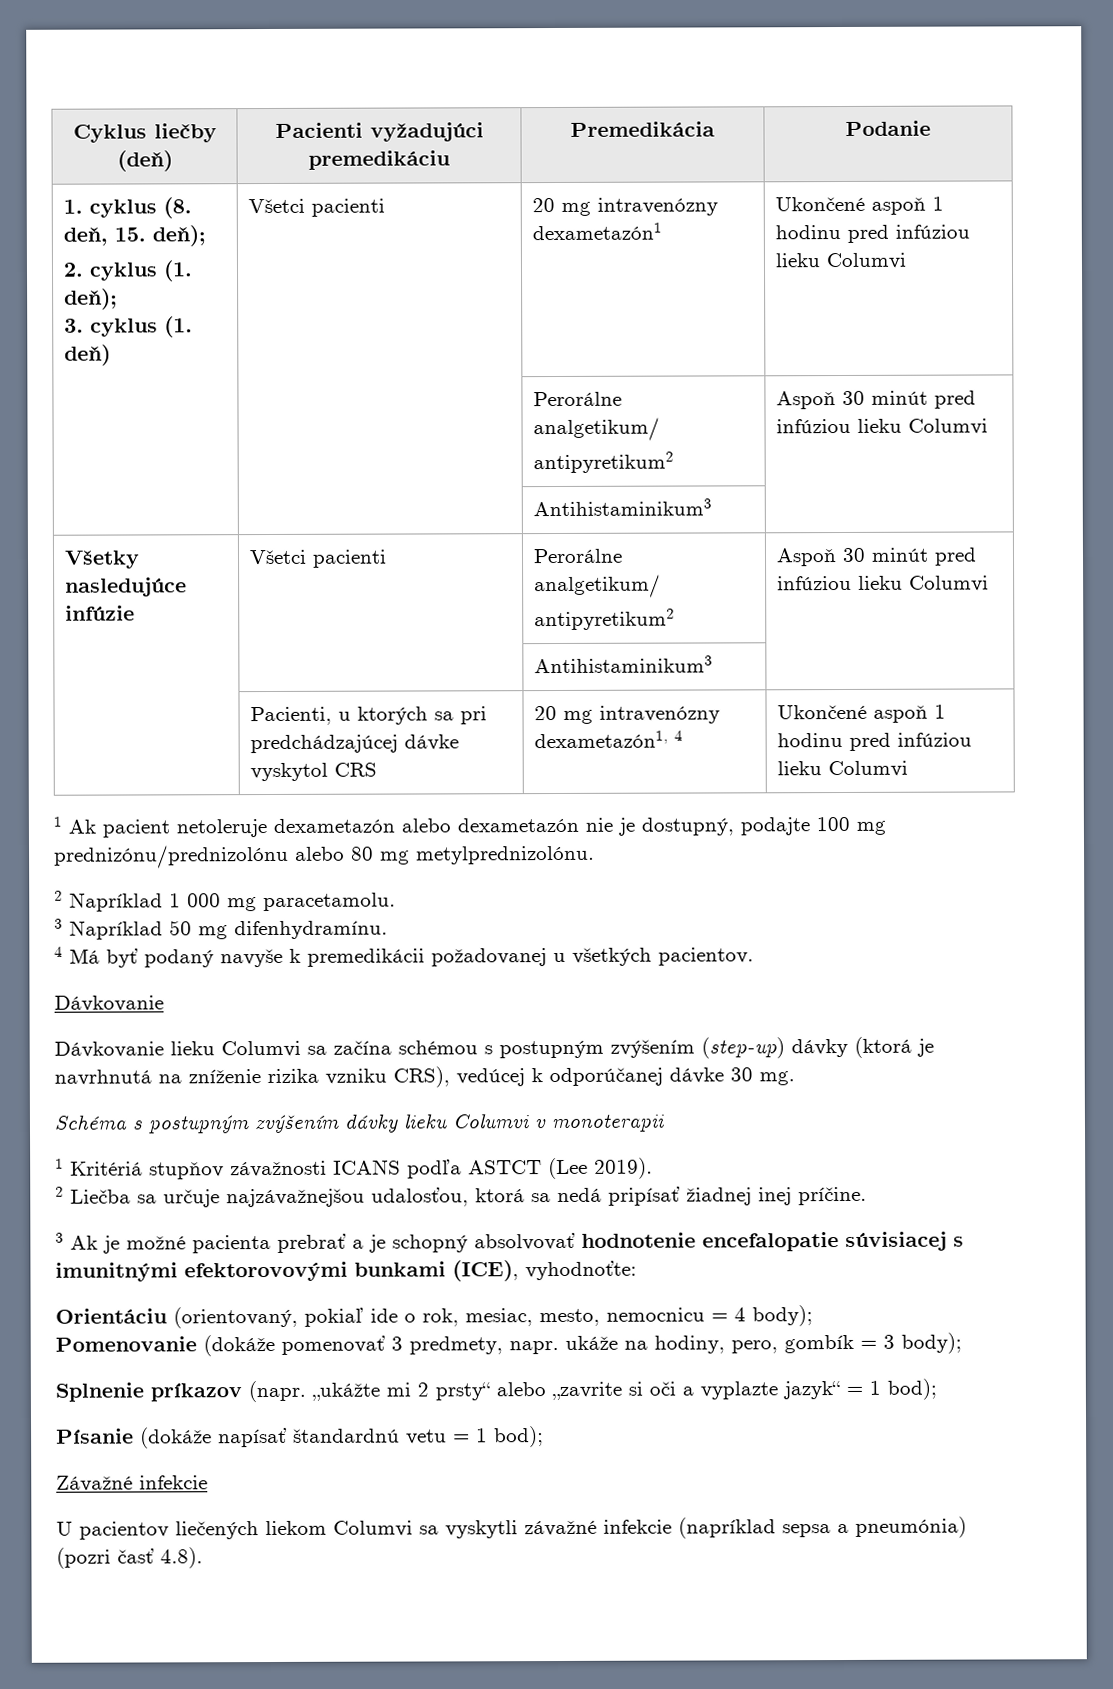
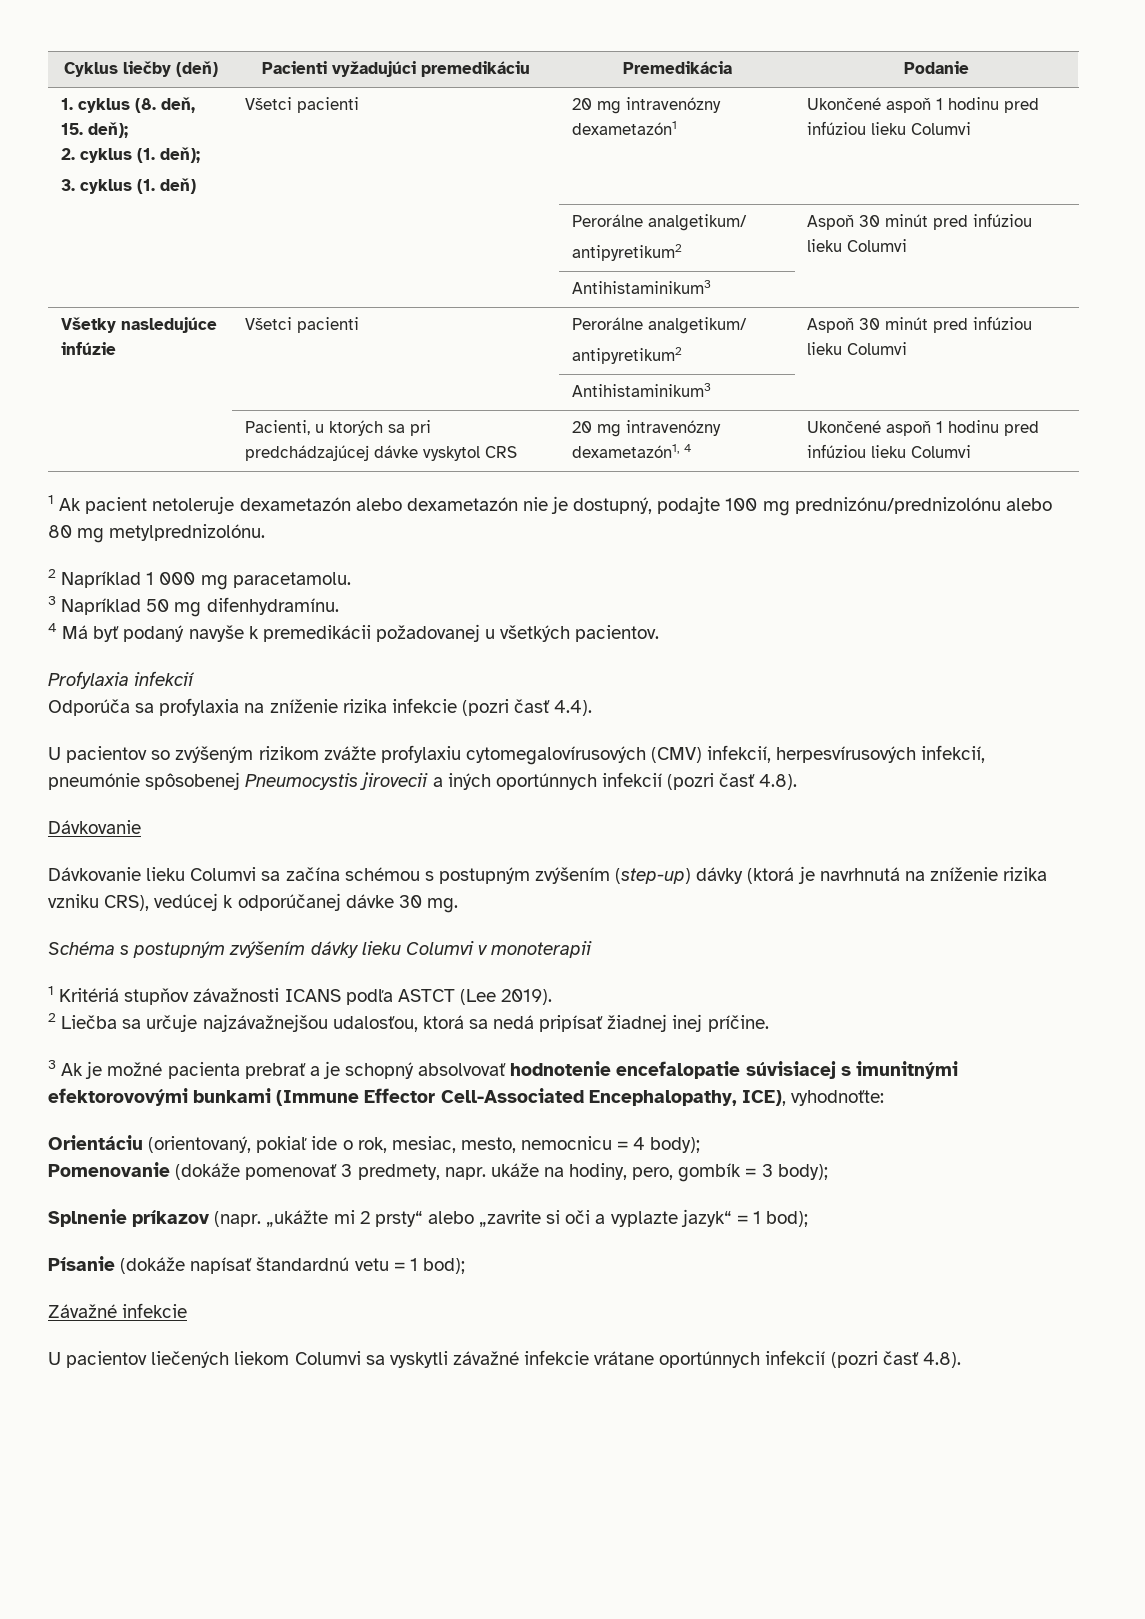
(754, 956) none -> [48,671,195,689] [48,698,593,716] [48,745,986,765] [48,772,798,790] // Profylaxia infekcií // Odporúča sa profylaxia na zníženie rizika infekcie (pozri časť 4.4). // U pacientov so zvýšeným rizikom zvážte profylaxiu cytomegalovírusových (CMV) infekcií, herpesvírusových infekcií, pneumónie spôsobenej Pneumocystis jirovecii a iných oportúnnych infekcií (pozri časť 4.8).
[452,1260,519,1282] (ICE), -> [276,1088,786,1106] (Immune Effector Cell-Associated Encephalopathy, ICE),
[678,1516,967,1539] (napríklad sepsa a pneumónia) -> [594,1350,826,1368] vrátane oportúnnych infekcií

